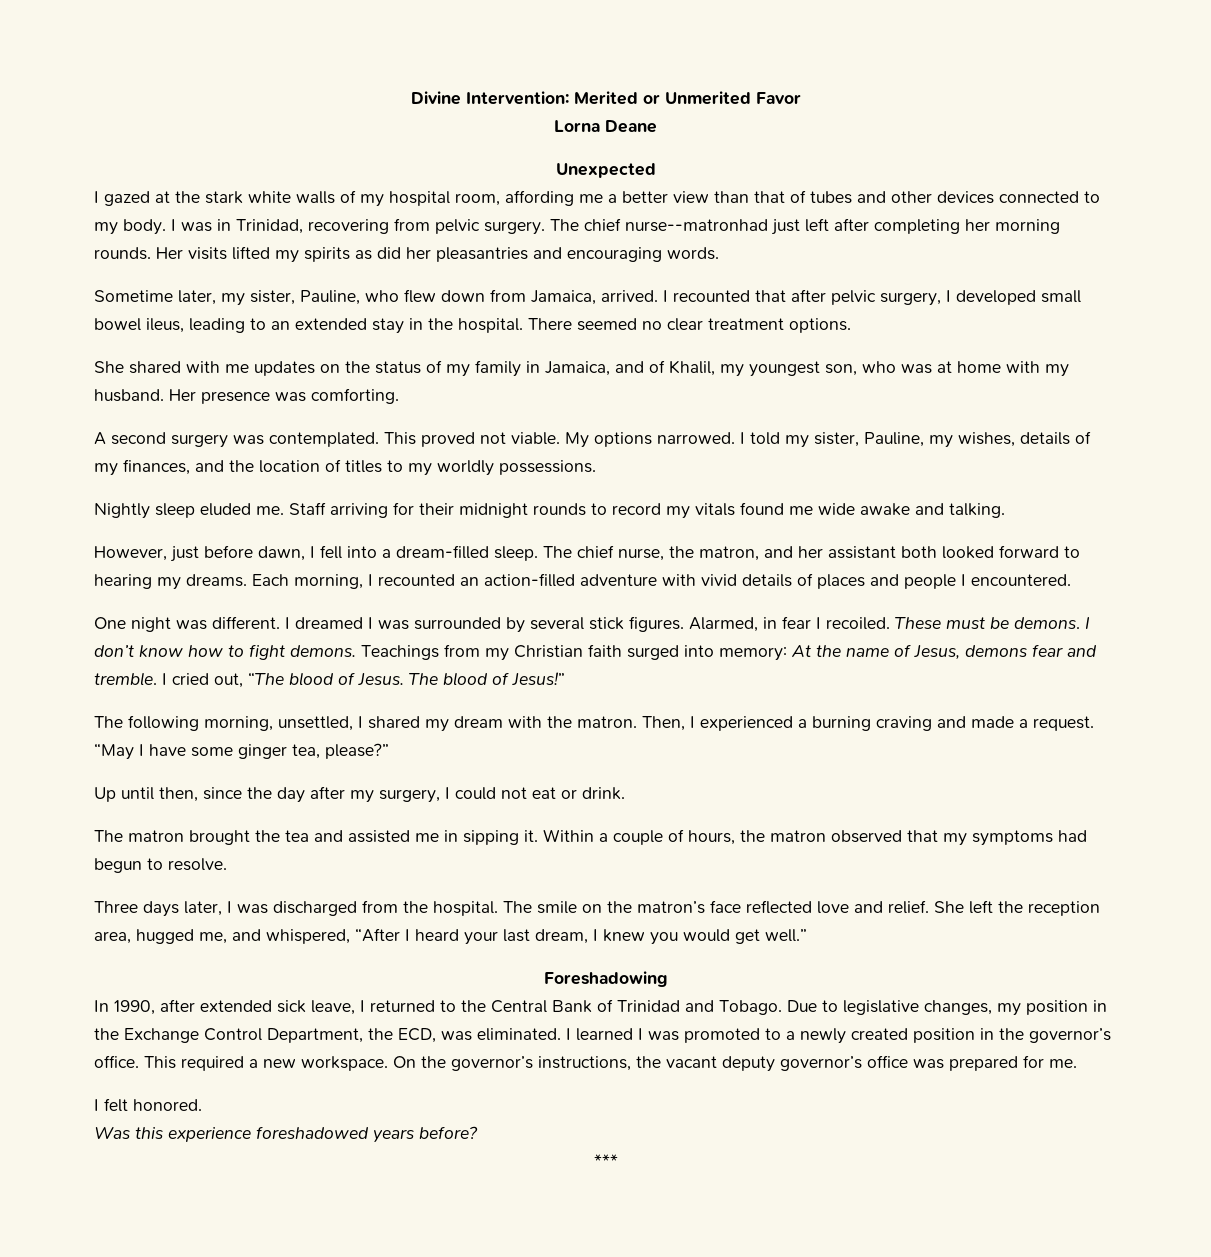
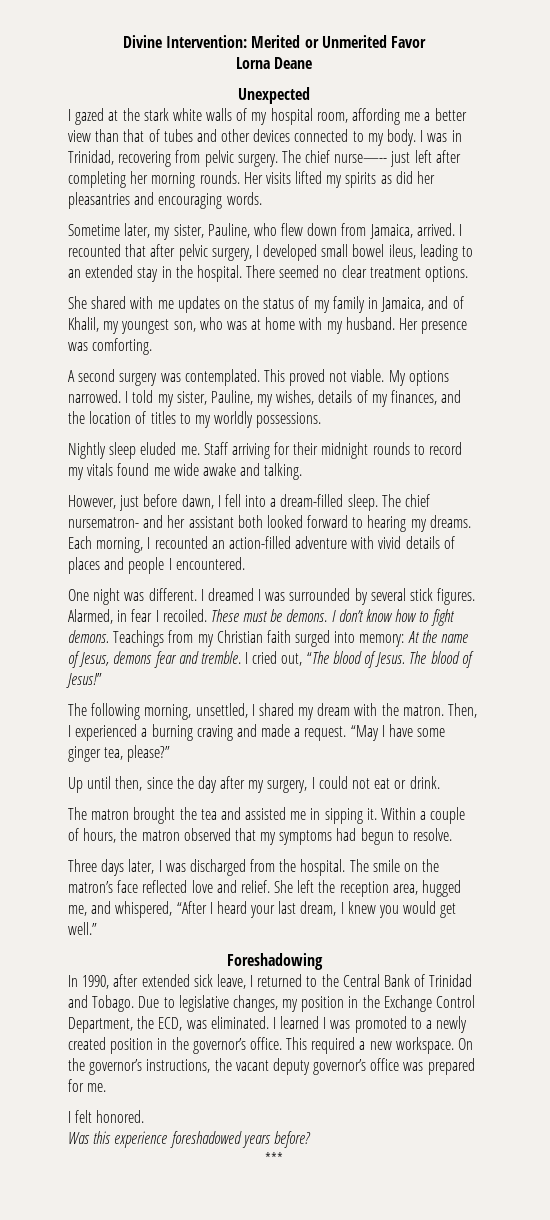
[625,219,768,232] nurse--matronhad -> [334,154,388,163] nurse—--
[618,546,759,561] nurse, the matron, -> [68,517,139,528] nursematron-

